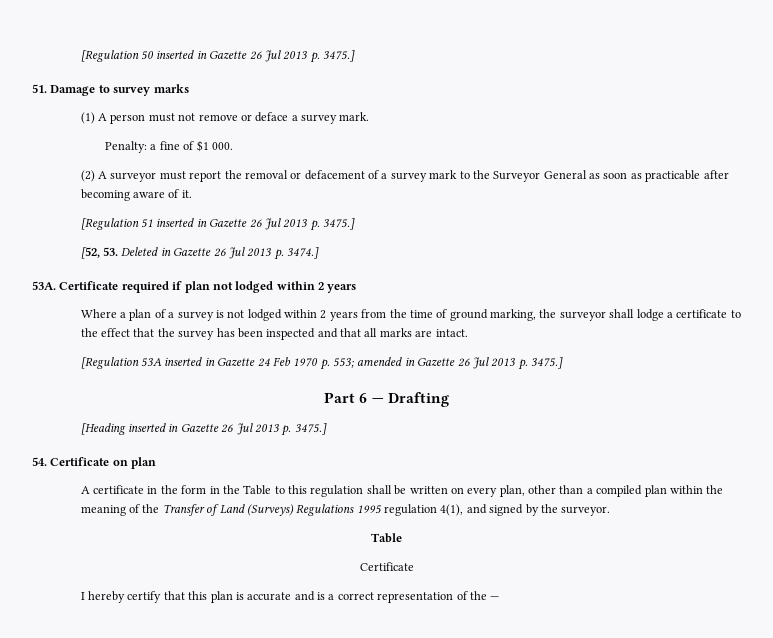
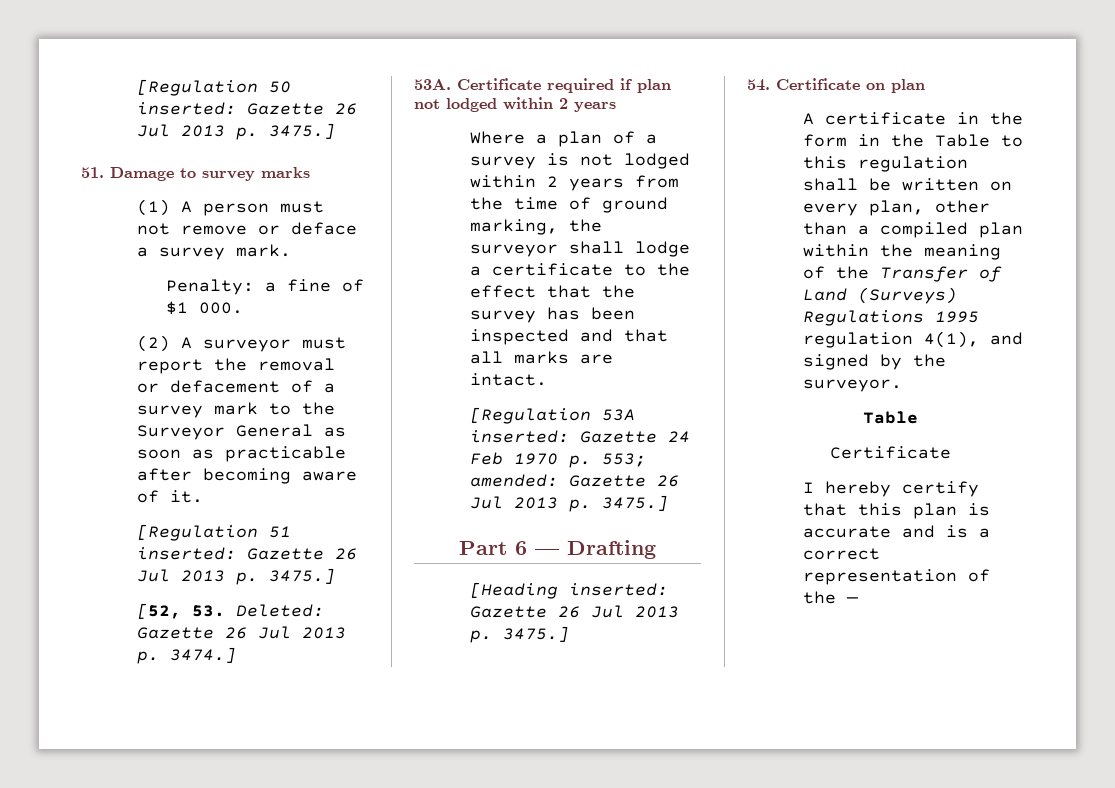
[156,50,207,59] inserted in -> [137,102,237,115] inserted:
[156,218,207,227] inserted in -> [137,547,237,560] inserted:
[121,247,171,256] Deleted in -> [236,604,325,617] Deleted:
[164,357,215,366] inserted in -> [470,430,570,443] inserted:
[357,357,415,366] amended in -> [470,474,559,487] amended:
[128,423,179,432] inserted in -> [569,583,669,596] inserted:

